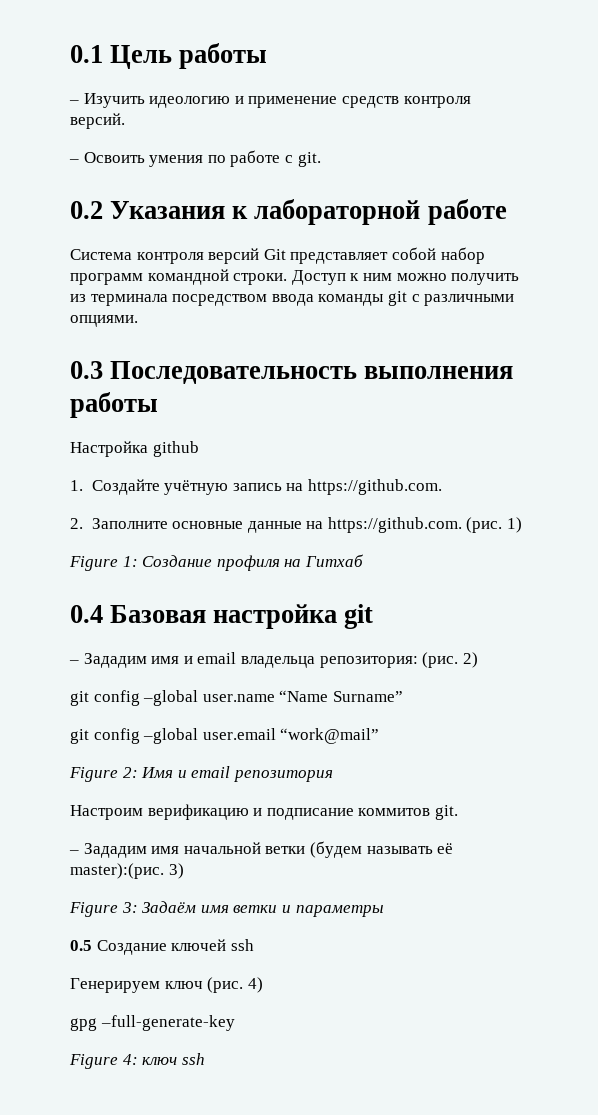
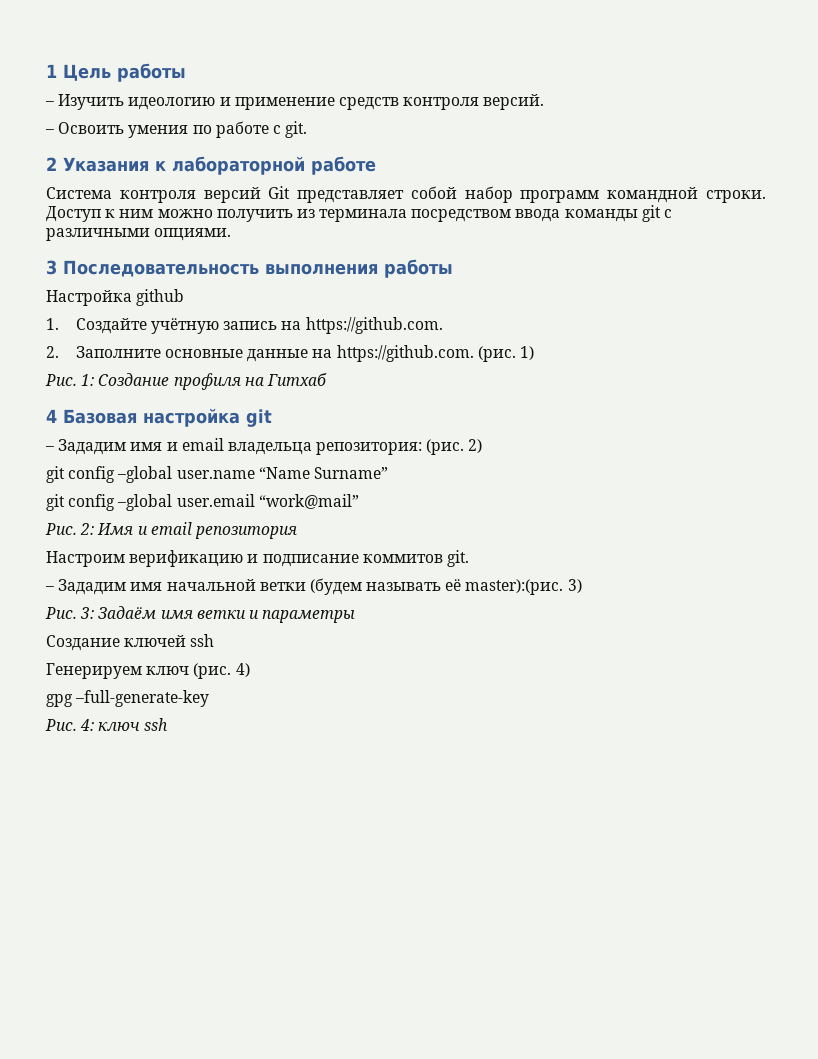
[70,45,103,63] 0.1 -> [46,64,57,78] 1
[70,201,103,219] 0.2 -> [46,157,57,171] 2
[70,361,103,379] 0.3 -> [46,260,57,275] 3
[69,556,118,571] Figure -> [45,374,77,386] Рис.
[70,605,103,623] 0.4 -> [46,409,57,423] 4
[69,767,118,782] Figure -> [45,523,77,535] Рис.
[69,902,118,917] Figure -> [45,607,77,619] Рис.
[70,940,92,951] 0.5 -> (356, 616) none
[69,1054,118,1069] Figure -> [45,719,77,731] Рис.

